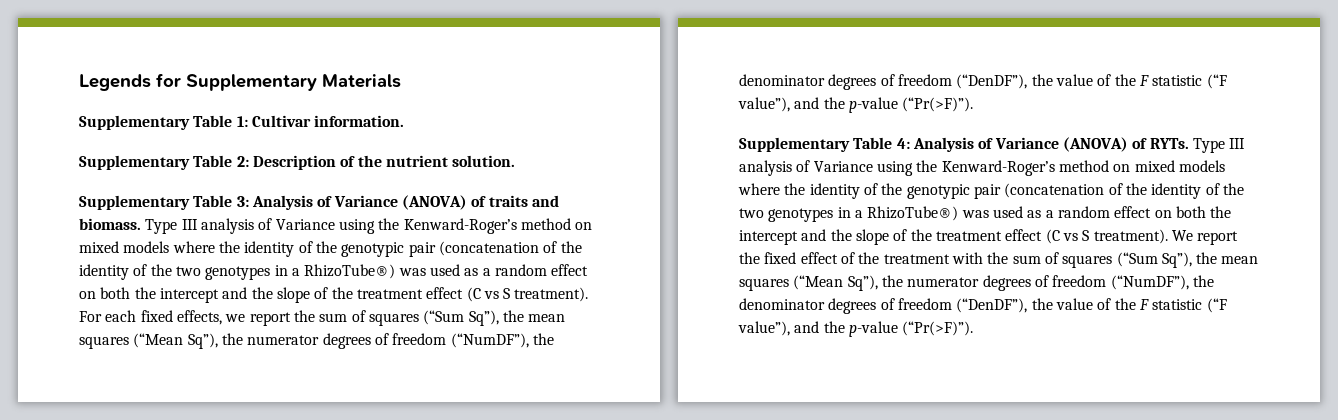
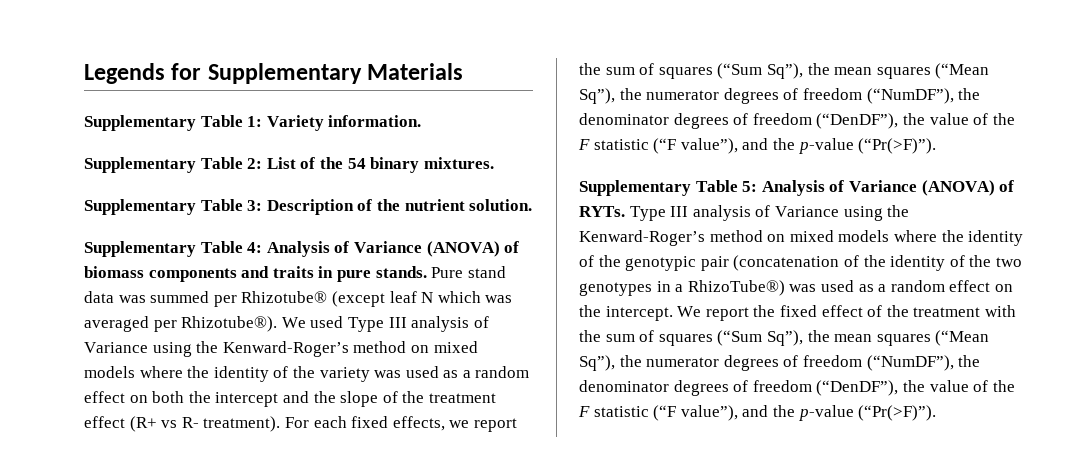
[251,115,311,127] Cultivar -> [266,115,324,131] Variety
(249, 161) none -> [266,157,494,173] [84,199,263,215] List of the 54 binary mixtures. // Supplementary Table 3:
[236,195,559,210] [79,218,141,230] 3: Analysis of Variance (ANOVA) of traits and biomass. -> [247,241,520,257] [84,266,506,282] [84,291,513,307] [84,316,344,332] 4: Analysis of Variance (ANOVA) of biomass components and traits in pure stands. Pure stand data was summed per Rhizotube® (except leaf N which was averaged per Rhizotube®). We used
[341,241,582,257] [79,264,396,280] genotypic pair (concatenation of the identity of the two genotypes in a RhizoTube®) -> [319,367,370,382] variety
[466,287,511,302] (C vs S -> [129,416,199,432] (R+ vs R-
[896,138,910,149] 4: -> [742,181,758,192] 5:
[1175,206,1232,218] [739,229,1168,245] both the intercept and the slope of the treatment effect (C vs S treatment). -> [579,305,673,321] the intercept.

